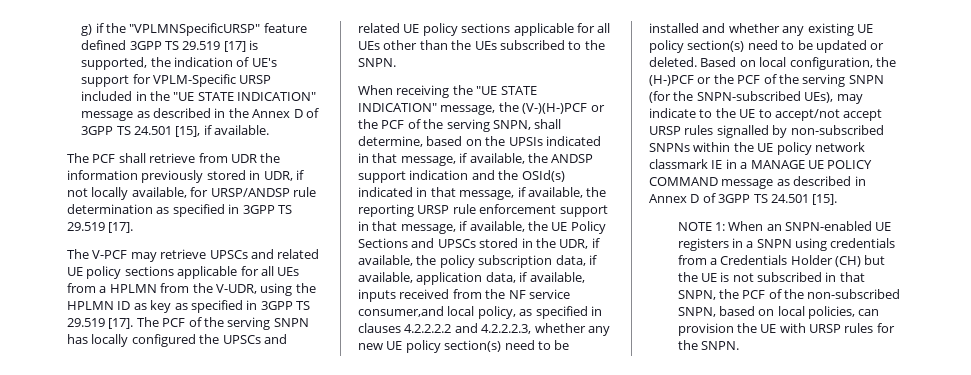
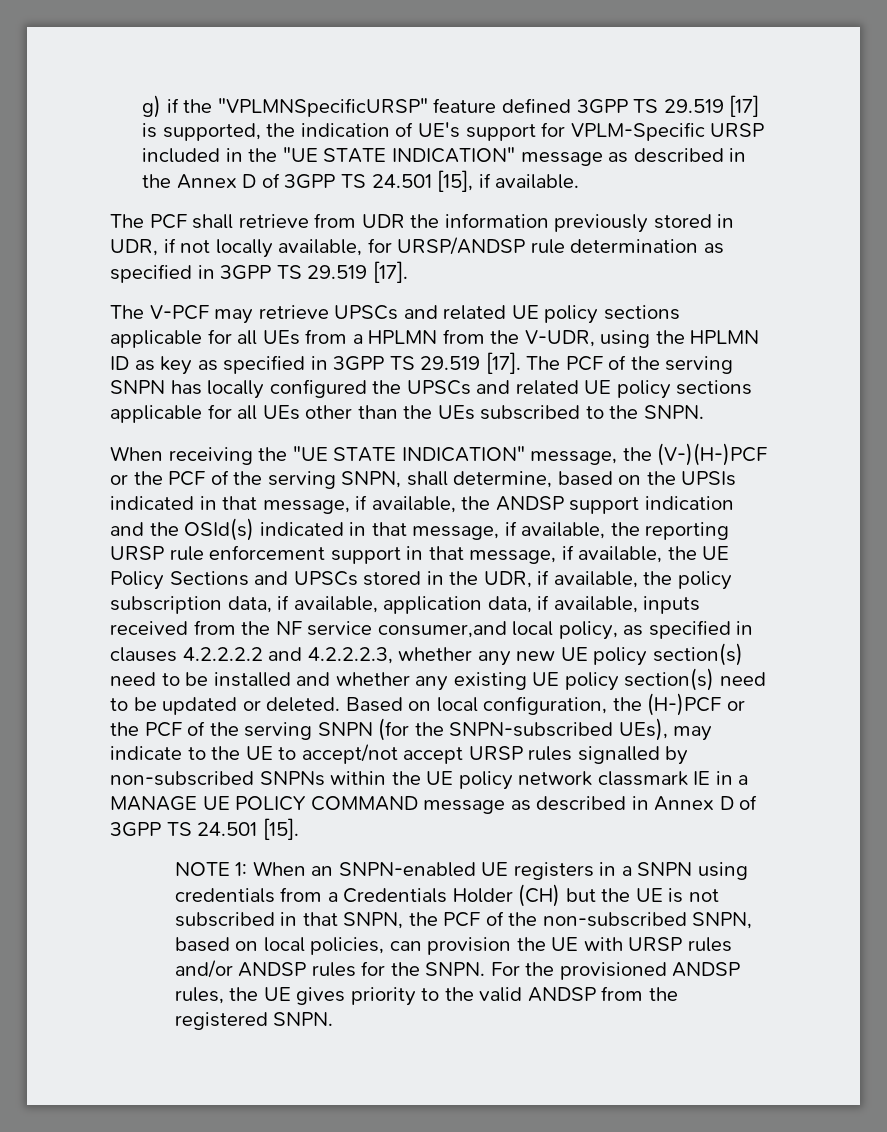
[876,323,895,333] [677,340,698,350] for the -> [174,960,741,980] [174,986,678,1006] [174,1012,268,1030] and/or ANDSP rules for the SNPN. For the provisioned ANDSP rules, the UE gives priority to the valid ANDSP from the registered

